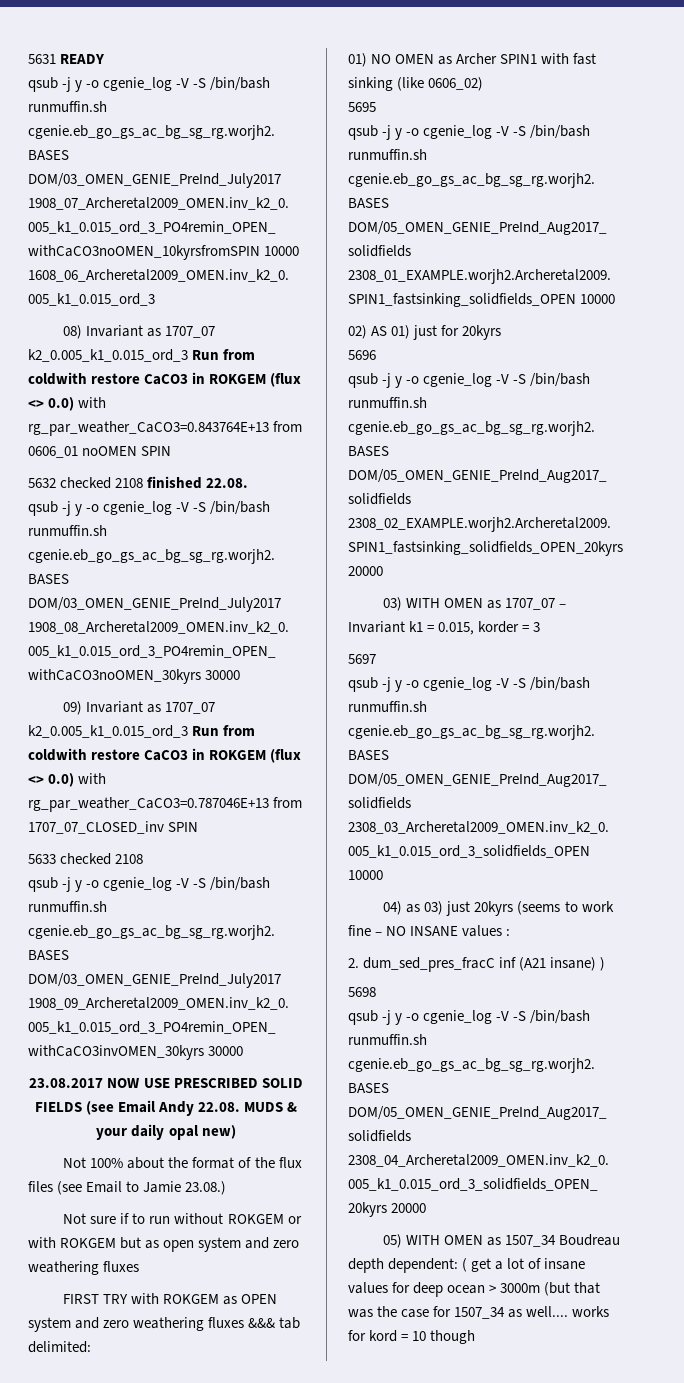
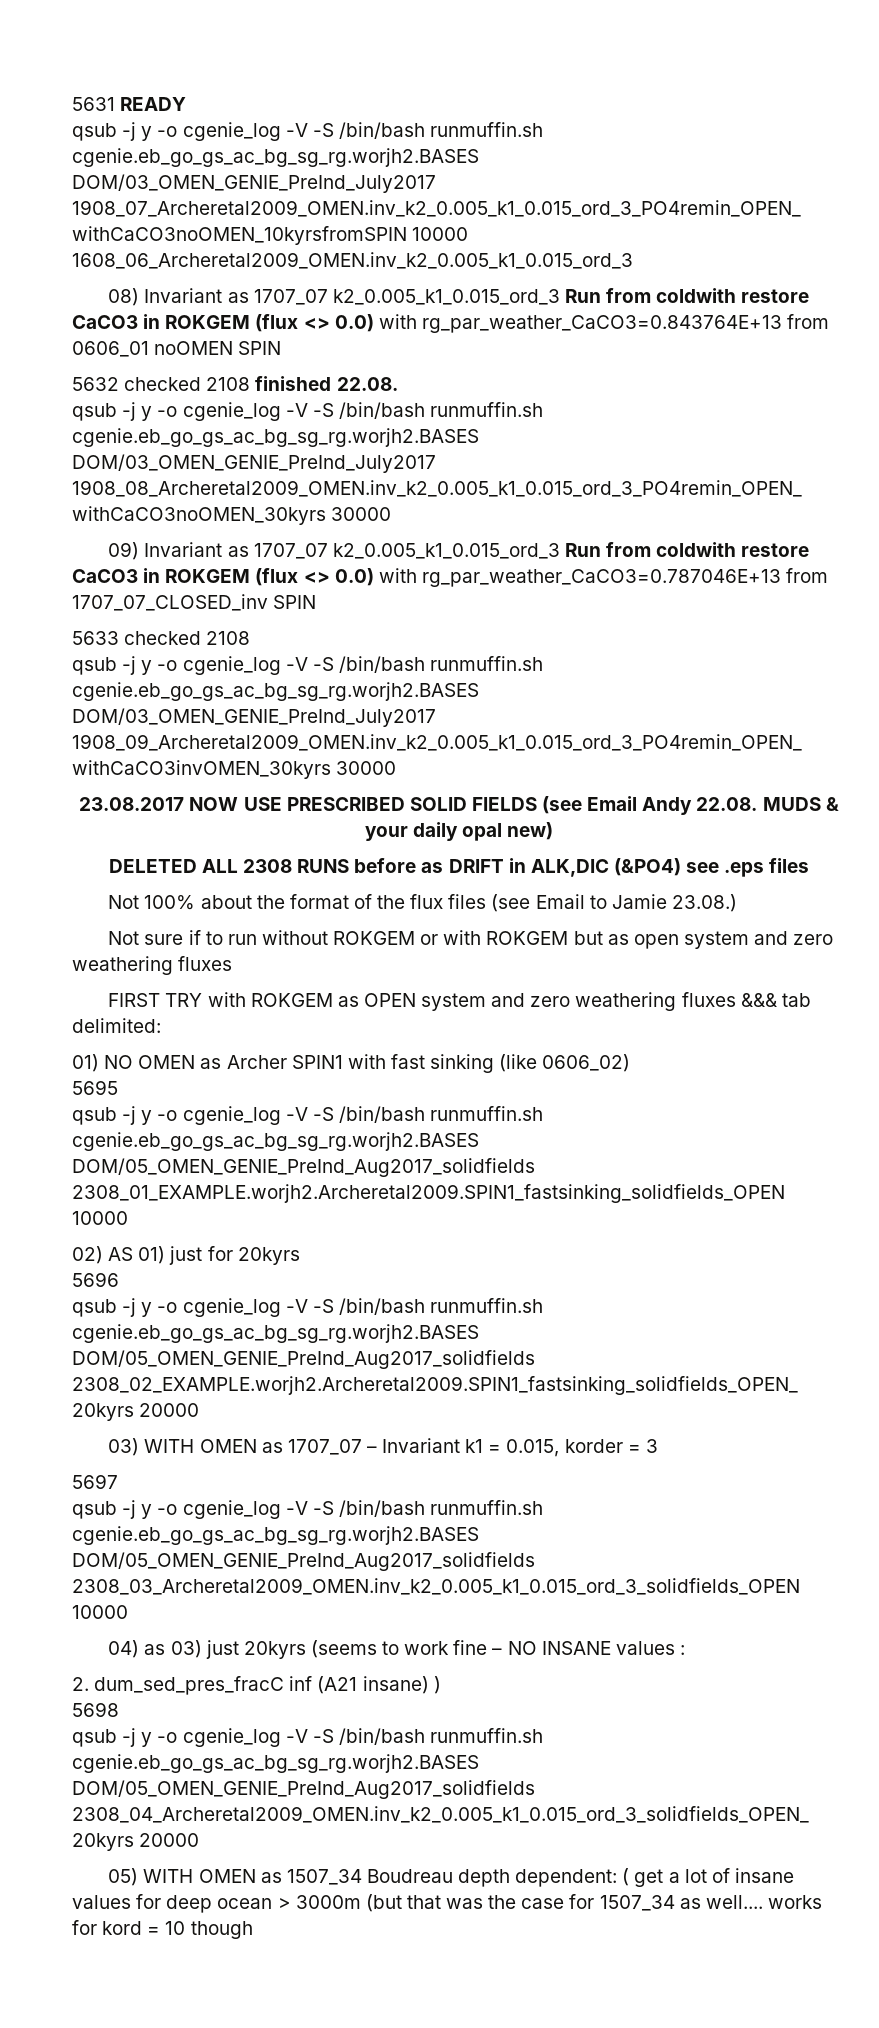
(236, 1132) none -> [108,858,810,877] // DELETED ALL 2308 RUNS before as DRIFT in ALK,DIC (&PO4) see .eps files

